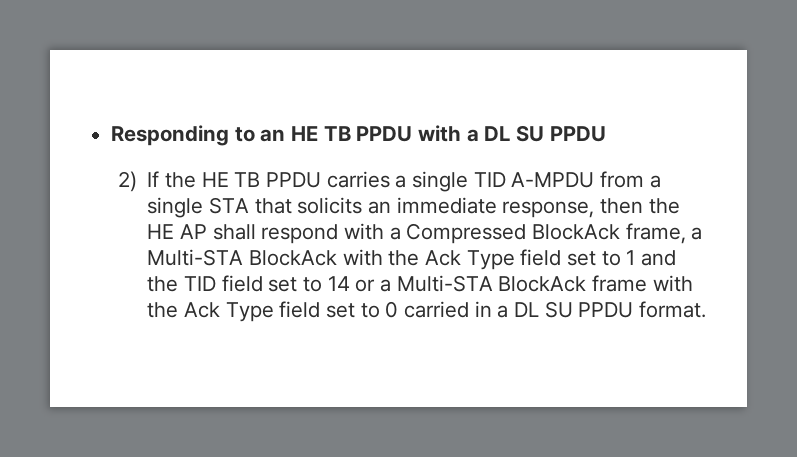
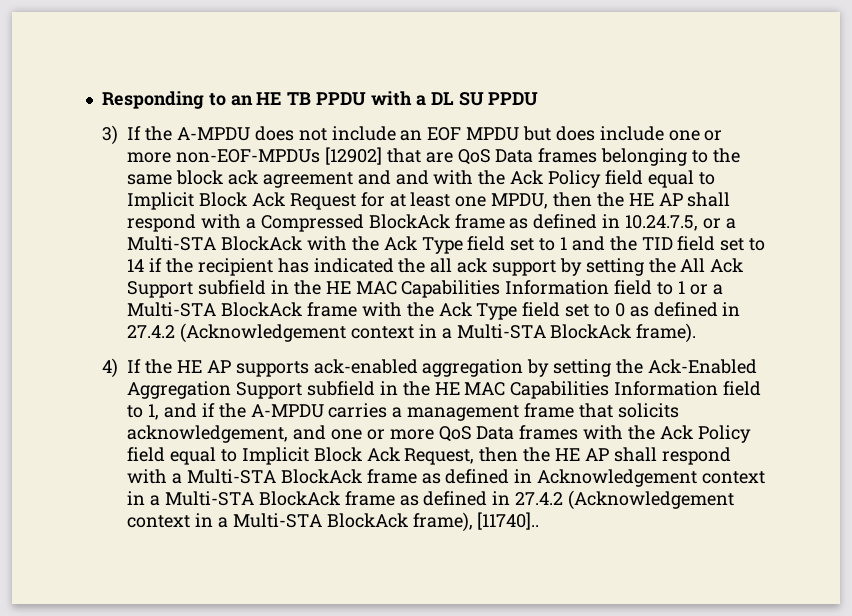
[117,171,661,192] [147,197,595,218] 2) If the HE TB PPDU carries a single TID A-MPDU from a single STA that solicits an immediate response, -> [102,125,723,145] [127,147,740,166] [127,170,715,188] [127,192,549,210] 3) If the A-MPDU does not include an EOF MPDU but does include one or more non-EOF-MPDUs [12902] that are QoS Data frames belonging to the same block ack agreement and and with the Ack Policy field equal to Implicit Block Ack Request for at least one MPDU,
[625,223,686,244] frame, -> [454,214,721,231] frame as defined in 10.24.7.5, or
(350, 283) none -> [149,258,744,276] [127,280,685,298] if the recipient has indicated the all ack support by setting the All Ack Support subfield in the HE MAC Capabilities Information field to 1
[403,301,706,318] carried in a DL SU PPDU format. -> [629,302,741,317] [127,323,697,343] [102,358,757,378] [127,381,761,399] [127,403,679,421] [127,425,751,443] [127,447,731,465] [127,469,765,487] [127,490,734,510] [127,512,540,532] as defined in 27.4.2 (Acknowledgement context in a Multi-STA BlockAck frame). // 4) If the HE AP supports ack-enabled aggregation by setting the Ack-Enabled Aggregation Support subfield in the HE MAC Capabilities Information field to 1, and if the A-MPDU carries a management frame that solicits acknowledgement, and one or more QoS Data frames with the Ack Policy field equal to Implicit Block Ack Request, then the HE AP shall respond with a Multi-STA BlockAck frame as defined in Acknowledgement context in a Multi-STA BlockAck frame as defined in 27.4.2 (Acknowledgement context in a Multi-STA BlockAck frame), [11740]..

